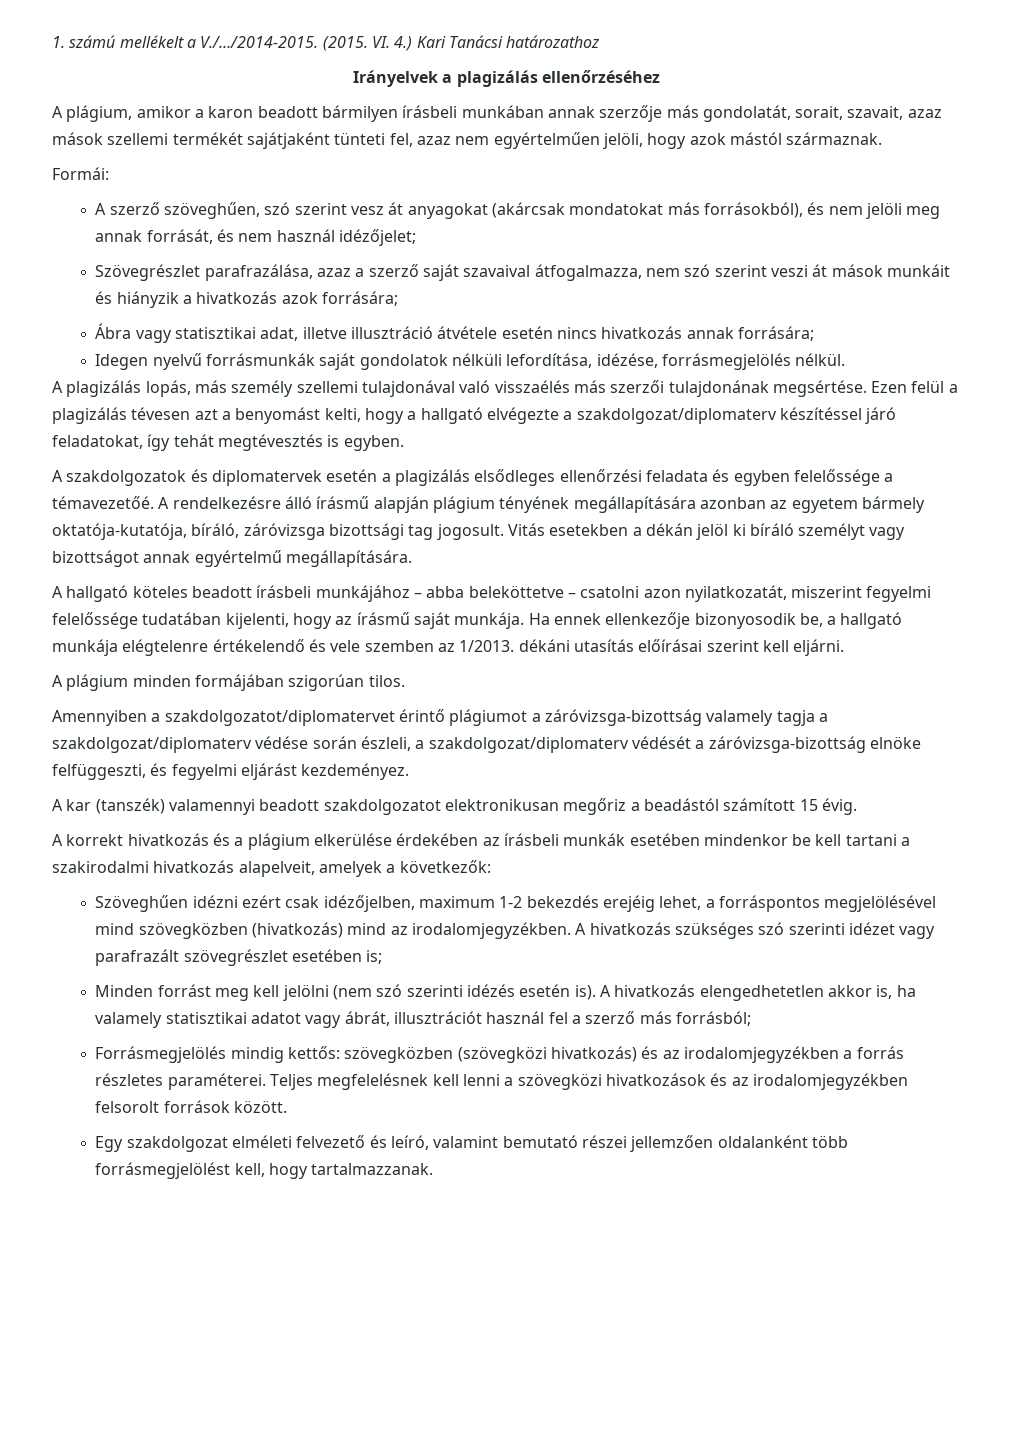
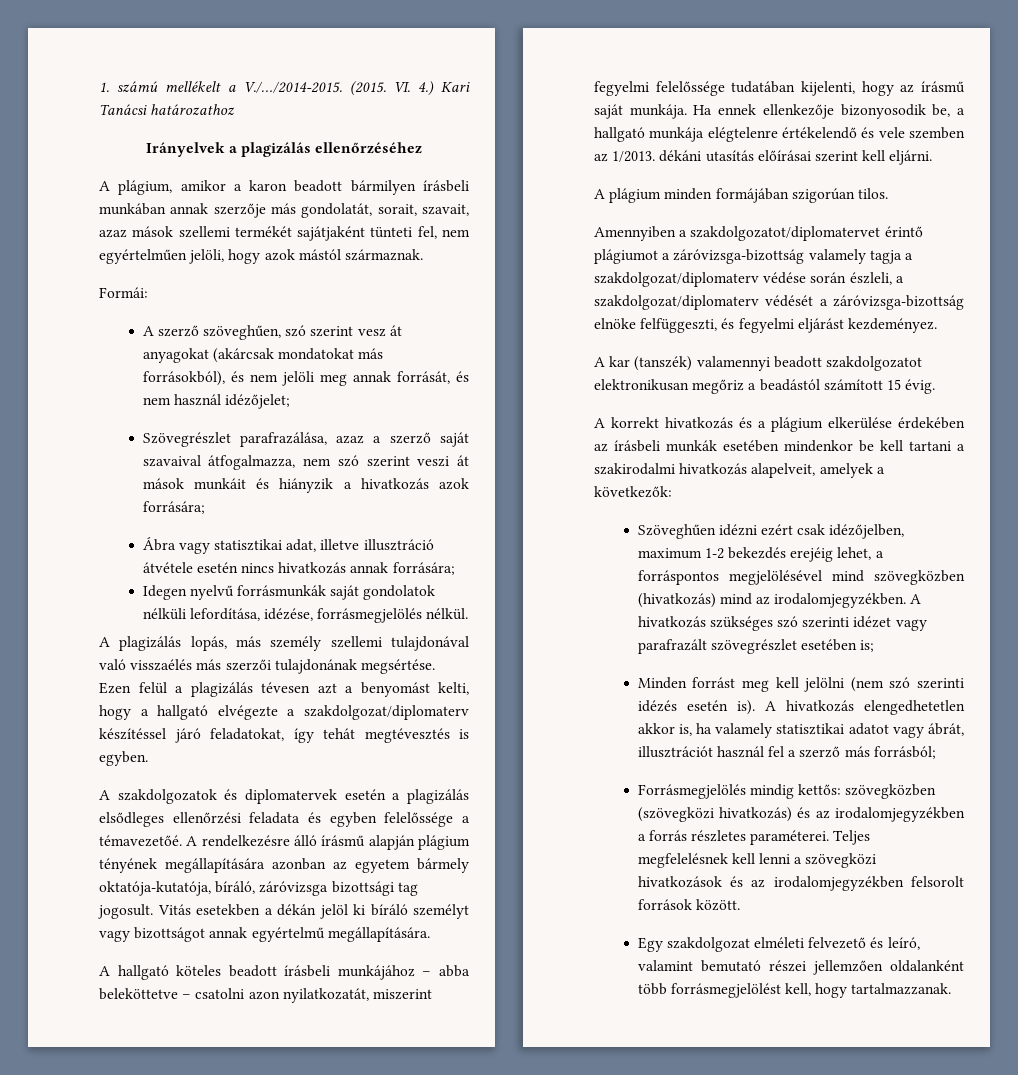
[416,136,451,145] azaz -> (437, 232) none

